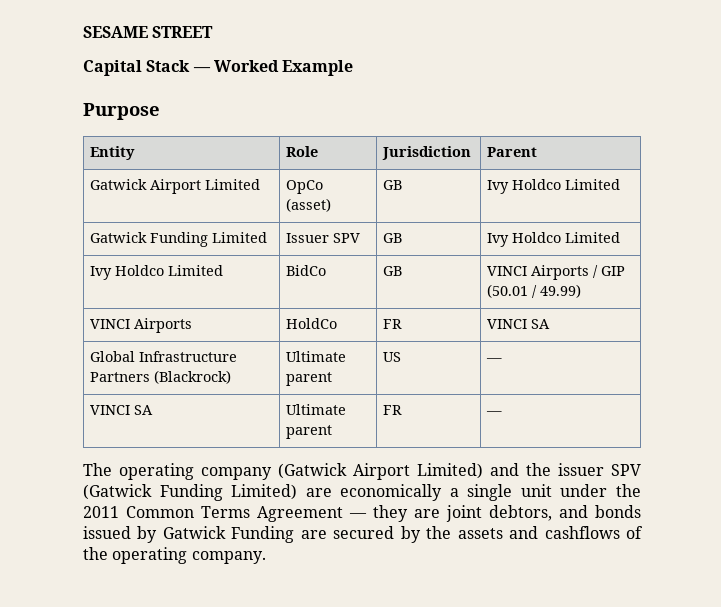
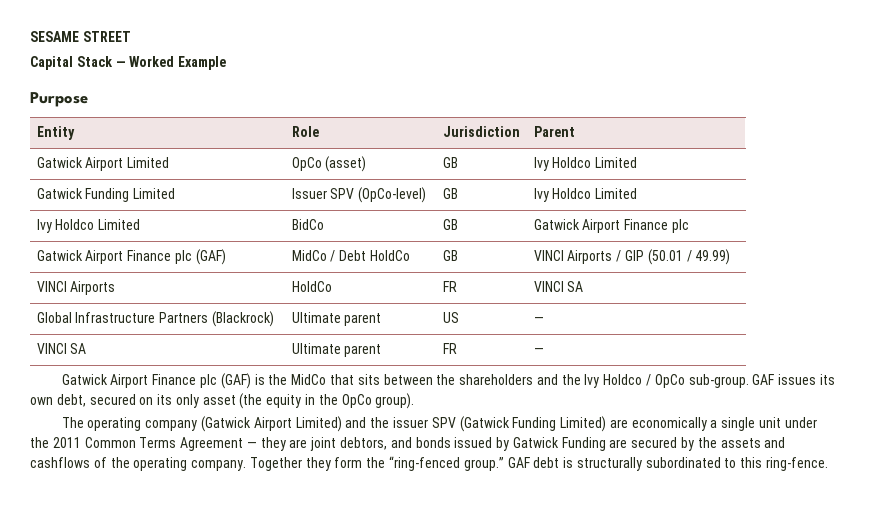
(361, 238) none -> [358,187,427,203] (OpCo-level)
(403, 271) none -> [533,219,689,233] [36,249,226,265] [291,250,410,262] [442,250,458,261] | Gatwick Airport Finance plc // Gatwick Airport Finance plc (GAF) | MidCo / Debt HoldCo | GB
(503, 413) none -> [61,373,835,389] [30,393,415,409] // Gatwick Airport Finance plc (GAF) is the MidCo that sits between the shareholders and the Ivy Holdco / OpCo sub-group. GAF issues its own debt, secured on its only asset (the equity in the OpCo group).
(266, 557) none -> [249,456,829,471] Together they form the “ring-fenced group.” GAF debt is structurally subordinated to this ring-fence.

